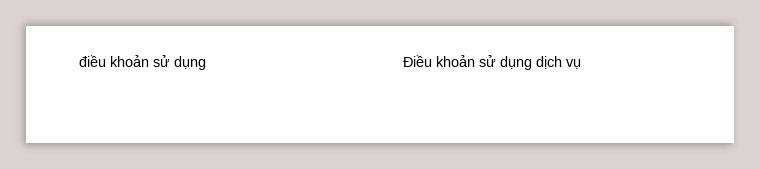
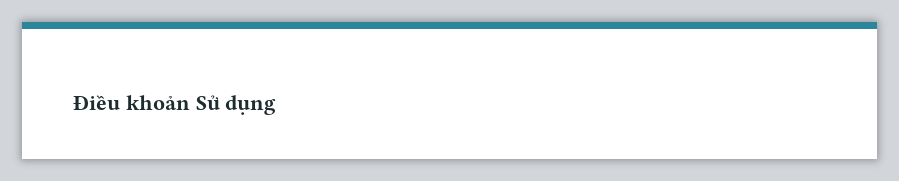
[79,55,206,70] [403,55,581,70] điều khoản sử dụng // Điều khoản sử dụng dịch vụ -> [73,95,276,115] Điều khoản Sử dụng

